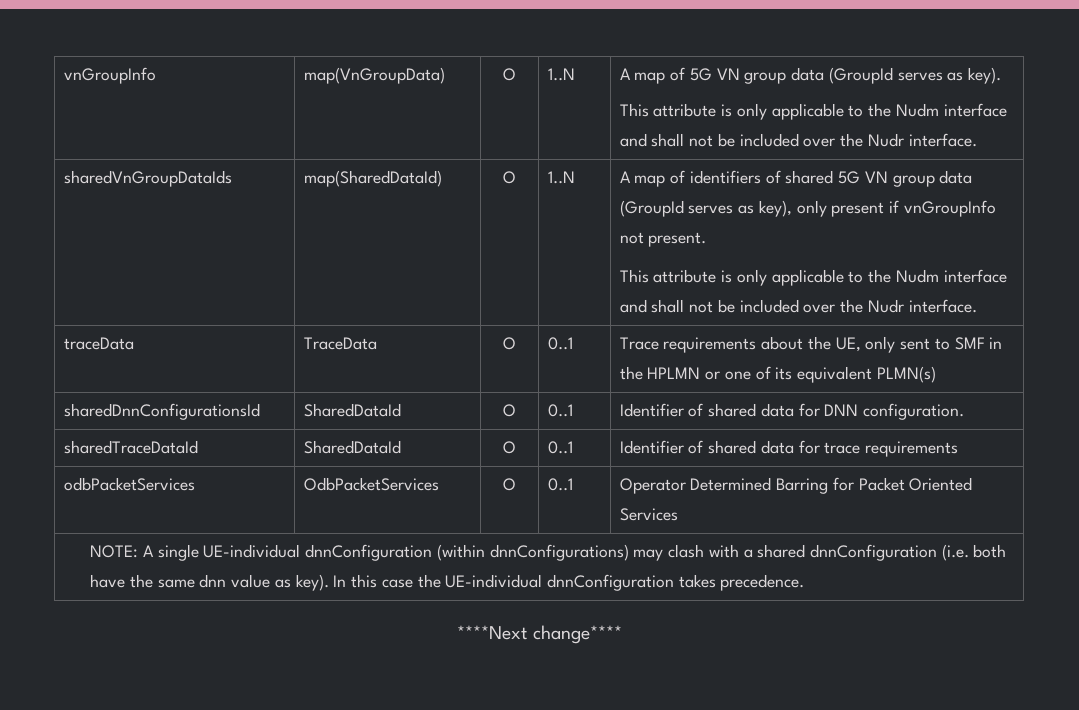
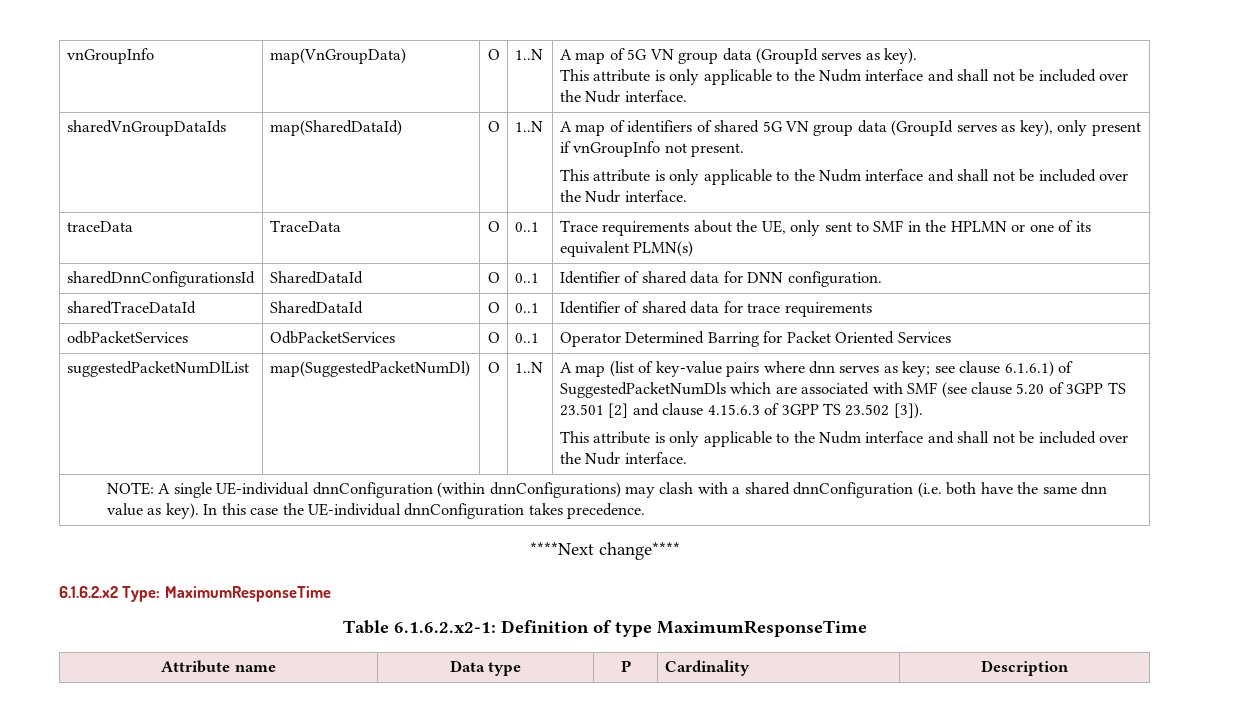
(678, 514) none -> [66,361,249,377] [269,361,470,377] [487,362,500,373] [514,362,543,373] [559,361,1074,377] [559,382,1126,398] [559,403,923,419] [559,431,1129,447] [559,452,687,465] // suggestedPacketNumDlList | map(SuggestedPacketNumDl) | O | 1..N | A map (list of key-value pairs where dnn serves as key; see clause 6.1.6.1) of SuggestedPacketNumDls which are associated with SMF (see clause 5.20 of 3GPP TS 23.501 [2] and clause 4.15.6.3 of 3GPP TS 23.502 [3]). // This attribute is only applicable to the Nudm interface and shall not be included over the Nudr interface.
(622, 634) none -> [59,586,331,602] [342,620,867,637] [161,660,276,673] [449,660,522,676] [620,660,631,672] [664,660,750,676] [981,660,1069,676] // 6.1.6.2.x2 Type: MaximumResponseTime // Table 6.1.6.2.x2-1: Definition of type MaximumResponseTime // Attribute name | Data type | P | Cardinality | Description

